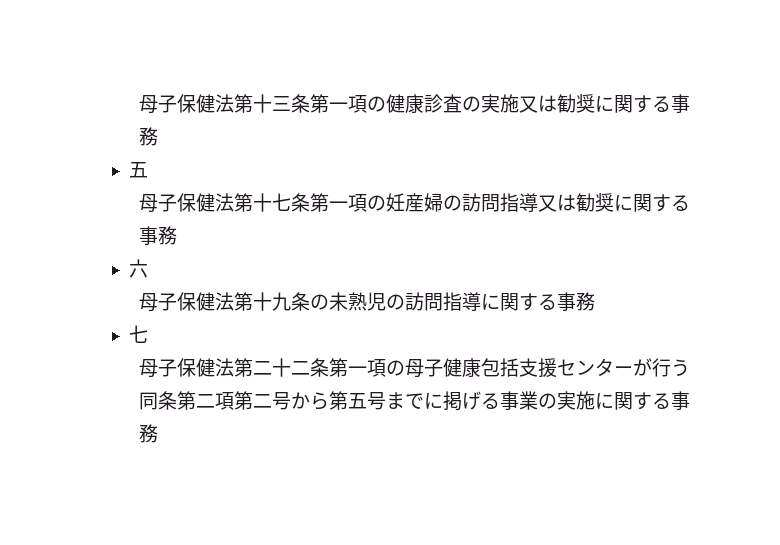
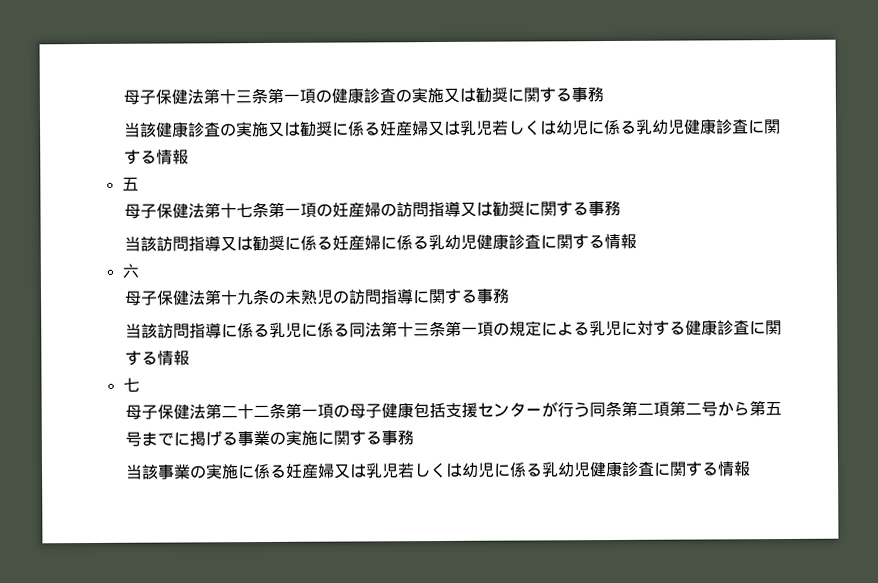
(158, 136) none -> [123,118,781,138] [123,149,189,165] // 当該健康診査の実施又は勧奨に係る妊産婦又は乳児若しくは幼児に係る乳幼児健康診査に関する情報
(177, 235) none -> [123,233,637,252] // 当該訪問指導又は勧奨に係る妊産婦に係る乳幼児健康診査に関する情報
(595, 301) none -> [124,319,782,339] [124,350,190,366] // 当該訪問指導に係る乳児に係る同法第十三条第一項の規定による乳児に対する健康診査に関する情報
(158, 433) none -> [124,460,751,480] // 当該事業の実施に係る妊産婦又は乳児若しくは幼児に係る乳幼児健康診査に関する情報

